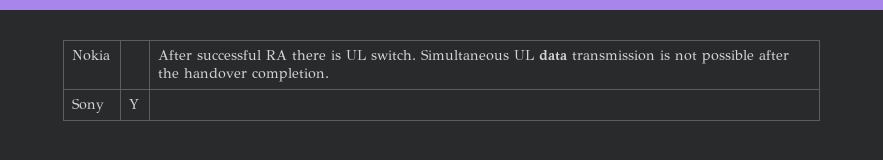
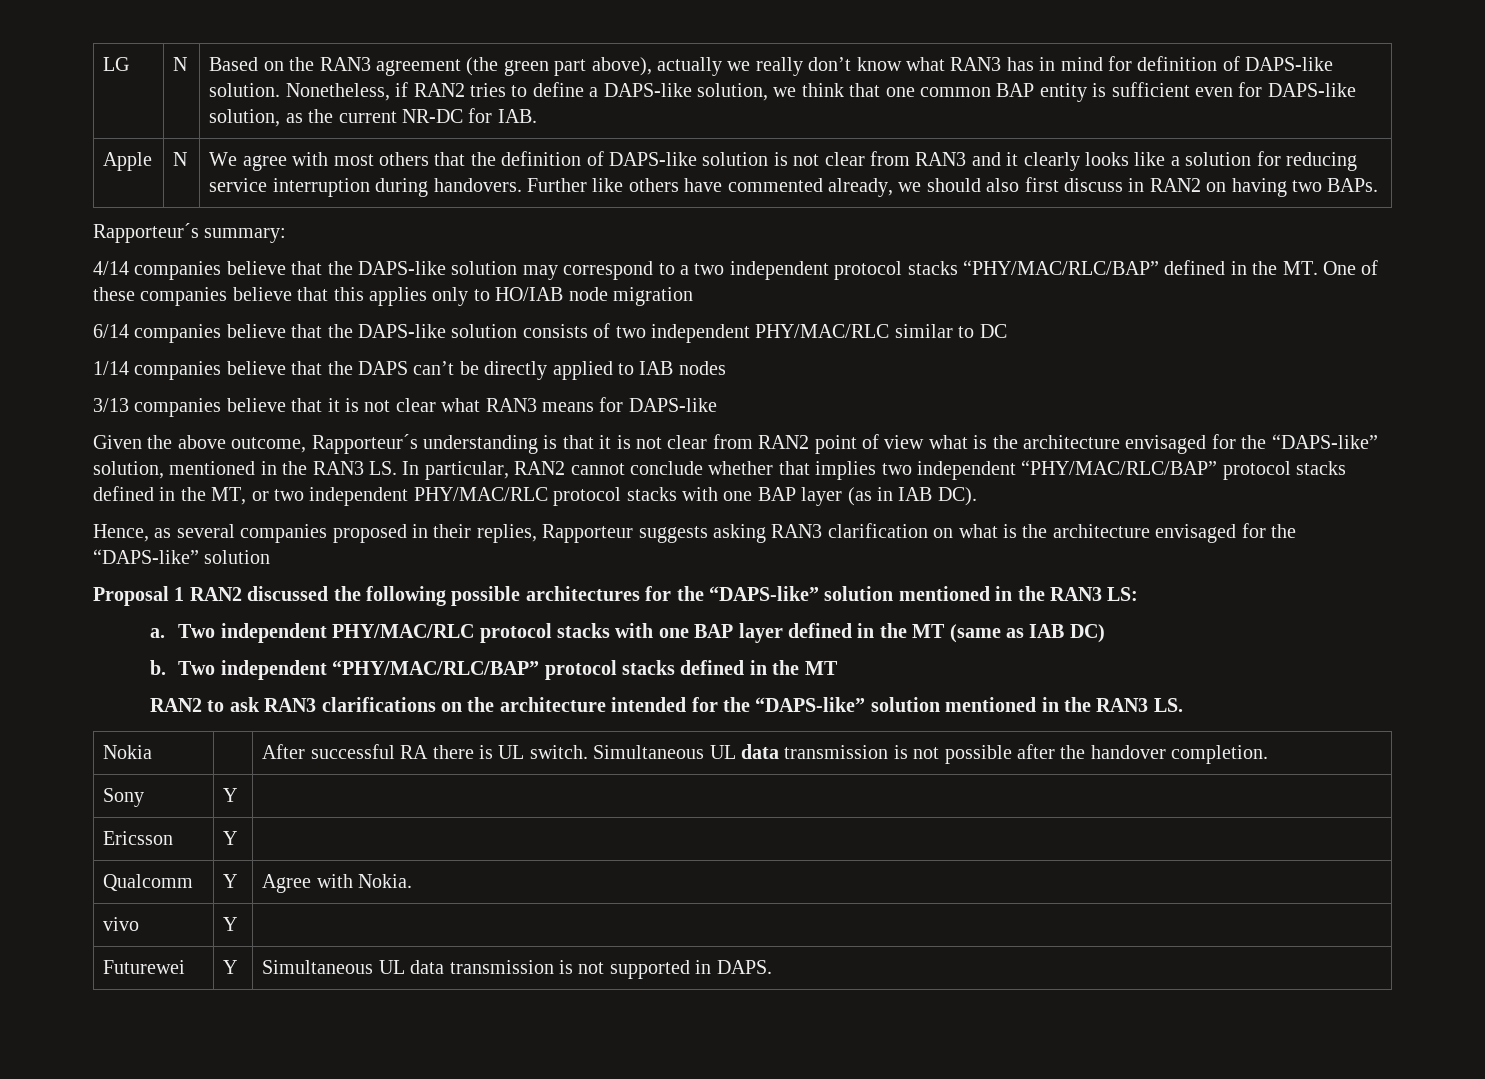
(72, 55) none -> [103,57,130,71] [173,57,188,71] [209,56,1334,76] [209,82,1356,102] [209,108,537,127] [103,152,153,171] [173,152,188,166] [209,151,1357,171] [209,177,1379,197] [93,223,287,243] [93,260,1379,280] [93,287,693,306] [93,323,1007,343] [93,361,726,380] [93,397,717,417] [93,434,1378,454] [93,460,1347,480] [93,486,977,506] [93,523,1296,543] [93,549,271,564] [93,586,1139,606] [149,623,1105,643] [149,660,838,680] [149,697,1183,712] LG | N | Based on the RAN3 agreement (the green part above), actually we really don’t know what RAN3 has in mind for definition of DAPS-like solution. Nonetheless, if RAN2 tries to define a DAPS-like solution, we think that one common BAP entity is sufficient even for DAPS-like solution, as the current NR-DC for IAB. // Apple | N | We agree with most others that the definition of DAPS-like solution is not clear from RAN3 and it clearly looks like a solution for reducing service interruption during handovers. Further like others have commented already, we should also first discuss in RAN2 on having two BAPs. // Rapporteur´s summary: // 4/14 companies believe that the DAPS-like solution may correspond to a two independent protocol stacks “PHY/MAC/RLC/BAP” defined in the MT. One of these companies believe that this applies only to HO/IAB node migration // 6/14 companies believe that the DAPS-like solution consists of two independent PHY/MAC/RLC similar to DC // 1/14 companies believe that the DAPS can’t be directly applied to IAB nodes // 3/13 companies believe that it is not clear what RAN3 means for DAPS-like // Given the above outcome, Rapporteur´s understanding is that it is not clear from RAN2 point of view what is the architecture envisaged for the “DAPS-like” solution, mentioned in the RAN3 LS. In particular, RAN2 cannot conclude whether that implies two independent “PHY/MAC/RLC/BAP” protocol stacks defined in the MT, or two independent PHY/MAC/RLC protocol stacks with one BAP layer (as in IAB DC). // Hence, as several companies proposed in their replies, Rapporteur suggests asking RAN3 clarification on what is the architecture envisaged for the “DAPS-like” solution // Proposal 1 RAN2 discussed the following possible architectures for the “DAPS-like” solution mentioned in the RAN3 LS: // a. Two independent PHY/MAC/RLC protocol stacks with one BAP layer defined in the MT (same as IAB DC) // b. Two independent “PHY/MAC/RLC/BAP” protocol stacks defined in the MT // RAN2 to ask RAN3 clarifications on the architecture intended for the “DAPS-like” solution mentioned in the RAN3 LS. //
(140, 104) none -> [103,831,174,845] [223,831,238,845] [103,874,194,891] [223,874,238,888] [262,874,413,893] [103,917,140,931] [223,917,238,931] [103,960,186,974] [223,960,238,974] [262,960,772,979] // Ericsson | Y | // Qualcomm | Y | Agree with Nokia. // vivo | Y | // Futurewei | Y | Simultaneous UL data transmission is not supported in DAPS.

